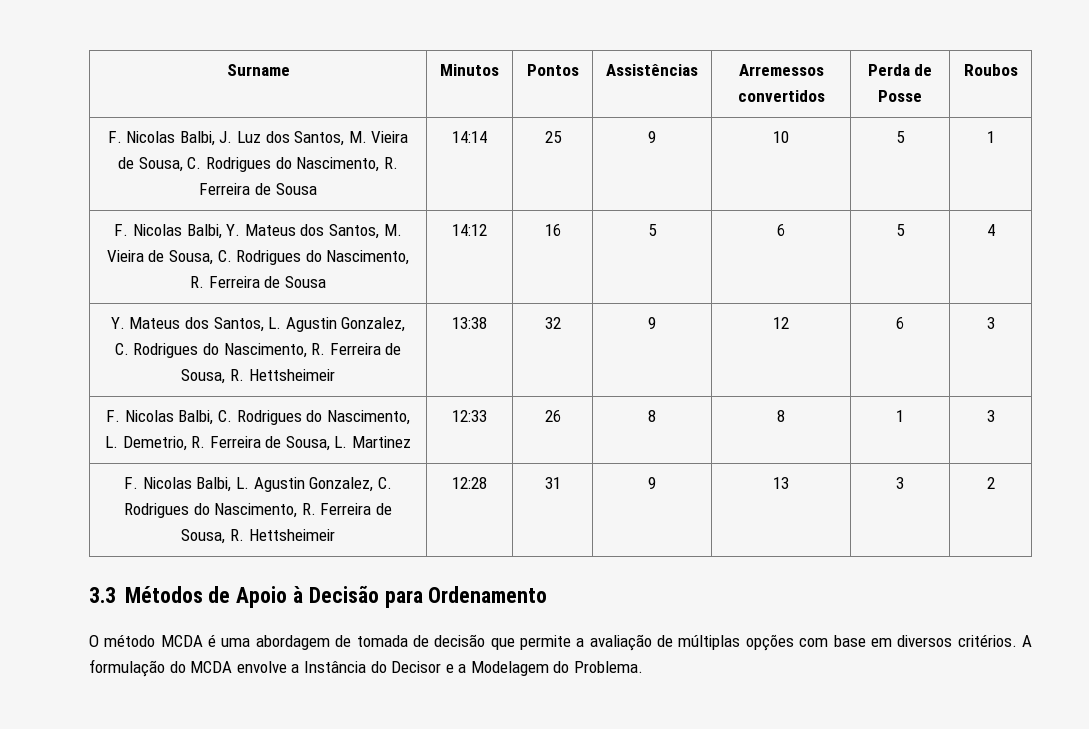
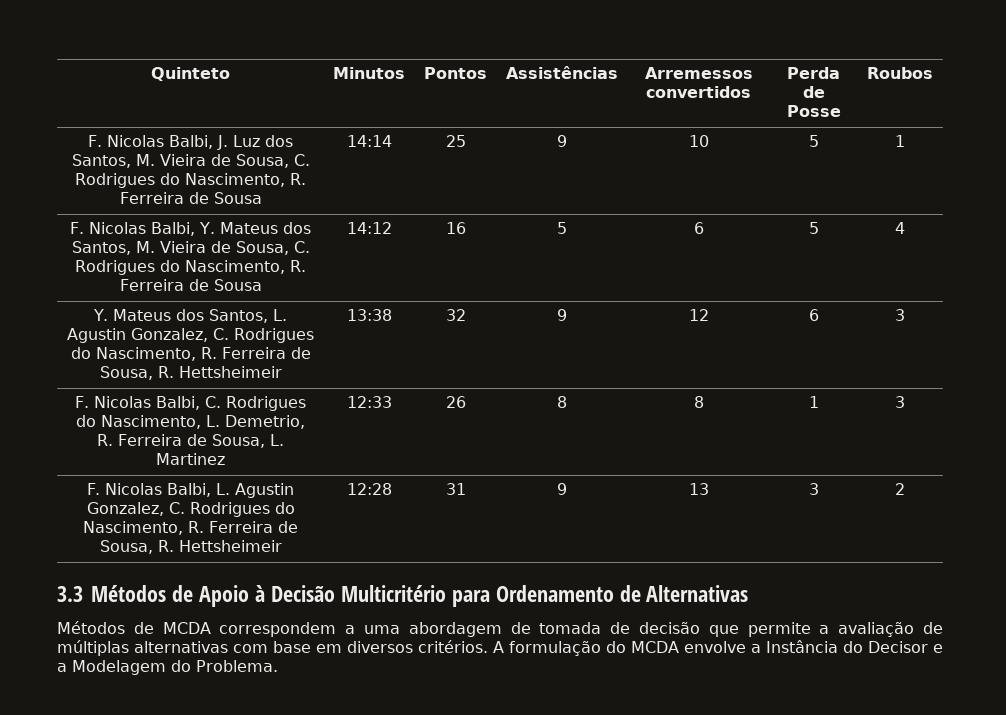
[226,64,290,76] Surname -> [151,67,230,81] Quinteto
(379, 594) none -> [340,585,446,602] Multicritério
[89,634,217,647] // O método MCDA é -> [619,585,749,602] [57,621,356,637] de Alternativas // Métodos de MCDA correspondem a
[745,634,794,651] opções -> [134,641,228,653] alternativas

